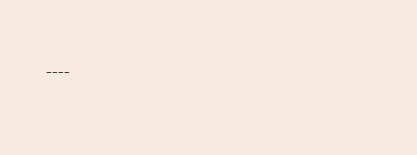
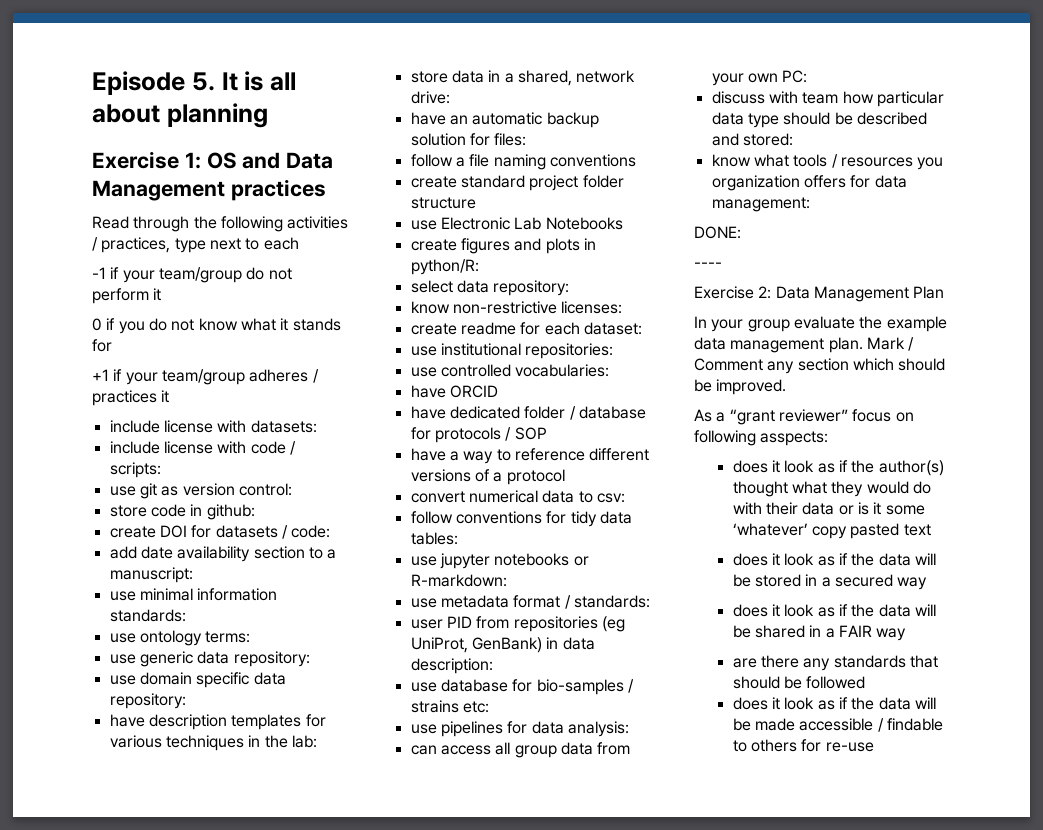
[46,72,70,77] ---- -> [92,71,296,95] [92,103,268,128] [92,151,334,169] [92,179,326,201] [92,216,349,232] [92,237,299,253] [92,267,292,283] [92,288,162,304] [92,318,341,334] [92,339,112,352] [92,369,319,385] [92,390,170,406] [109,420,317,433] [109,441,296,455] [109,462,161,478] [109,483,292,499] [109,504,255,520] [109,525,331,539] [109,546,337,562] [109,567,193,583] [109,588,278,601] [109,609,186,622] [109,630,251,646] [109,651,310,667] [109,672,286,688] [109,693,186,709] [109,714,326,730] [109,735,317,751] [410,70,636,86] [410,91,450,104] [410,112,599,128] [410,133,527,146] [410,154,636,170] [410,175,624,191] [410,197,476,209] [410,217,623,230] [410,238,596,254] [410,259,479,275] [410,280,570,296] [410,301,623,314] [410,322,642,335] [410,343,614,359] [410,364,610,377] [410,385,498,398] [410,406,646,420] [410,427,547,443] [410,448,650,464] [410,469,565,485] [410,490,625,503] [410,511,632,527] [410,532,458,545] [410,553,589,569] [410,574,507,587] [410,595,650,609] [410,616,625,632] [410,637,595,653] [410,658,493,674] [410,679,634,695] [410,700,489,713] [410,721,629,737] [410,742,631,758] [711,70,808,86] [711,91,944,107] [711,112,927,128] [711,133,793,146] [711,154,944,170] [711,175,907,191] [711,197,810,212] [694,226,741,239] [694,262,722,268] [694,286,945,302] [694,316,947,332] [694,337,915,353] [694,358,946,374] [694,379,787,395] [694,409,914,425] [694,430,829,446] [732,460,944,476] [732,481,931,497] [732,502,925,515] [732,523,931,539] [732,553,936,566] [732,574,928,590] [732,604,936,617] [732,625,907,641] [732,655,938,671] [732,676,866,689] [732,697,936,710] [732,718,943,732] [732,739,874,752] Episode 5. It is all about planning // Exercise 1: OS and Data Management practices // Read through the following activities / practices, type next to each // -1 if your team/group do not perform it // 0 if you do not know what it stands for // +1 if your team/group adheres / practices it // include license with datasets: // include license with code / scripts: // use git as version control: // store code in github: // create DOI for datasets / code: // add date availability section to a manuscript: // use minimal information standards: // use ontology terms: // use generic data repository: // use domain specific data repository: // have description templates for various techniques in the lab: // store data in a shared, network drive: // have an automatic backup solution for files: // follow a file naming conventions // create standard project folder structure // use Electronic Lab Notebooks // create figures and plots in python/R: // select data repository: // know non-restrictive licenses: // create readme for each dataset: // use institutional repositories: // use controlled vocabularies: // have ORCID // have dedicated folder / database for protocols / SOP // have a way to reference different versions of a protocol // convert numerical data to csv: // follow conventions for tidy data tables: // use jupyter notebooks or R-markdown: // use metadata format / standards: // user PID from repositories (eg UniProt, GenBank) in data description: // use database for bio-samples / strains etc: // use pipelines for data analysis: // can access all group data from your own PC: // discuss with team how particular data type should be described and stored: // know what tools / resources you organization offers for data management: // DONE: // ---- // Exercise 2: Data Management Plan // In your group evaluate the example data management plan. Mark / Comment any section which should be improved. // As a “grant reviewer” focus on following asspects: // does it look as if the author(s) thought what they would do with their data or is it some ‘whatever’ copy pasted text // does it look as if the data will be stored in a secured way // does it look as if the data will be shared in a FAIR way // are there any standards that should be followed // does it look as if the data will be made accessible / findable to others for re-use

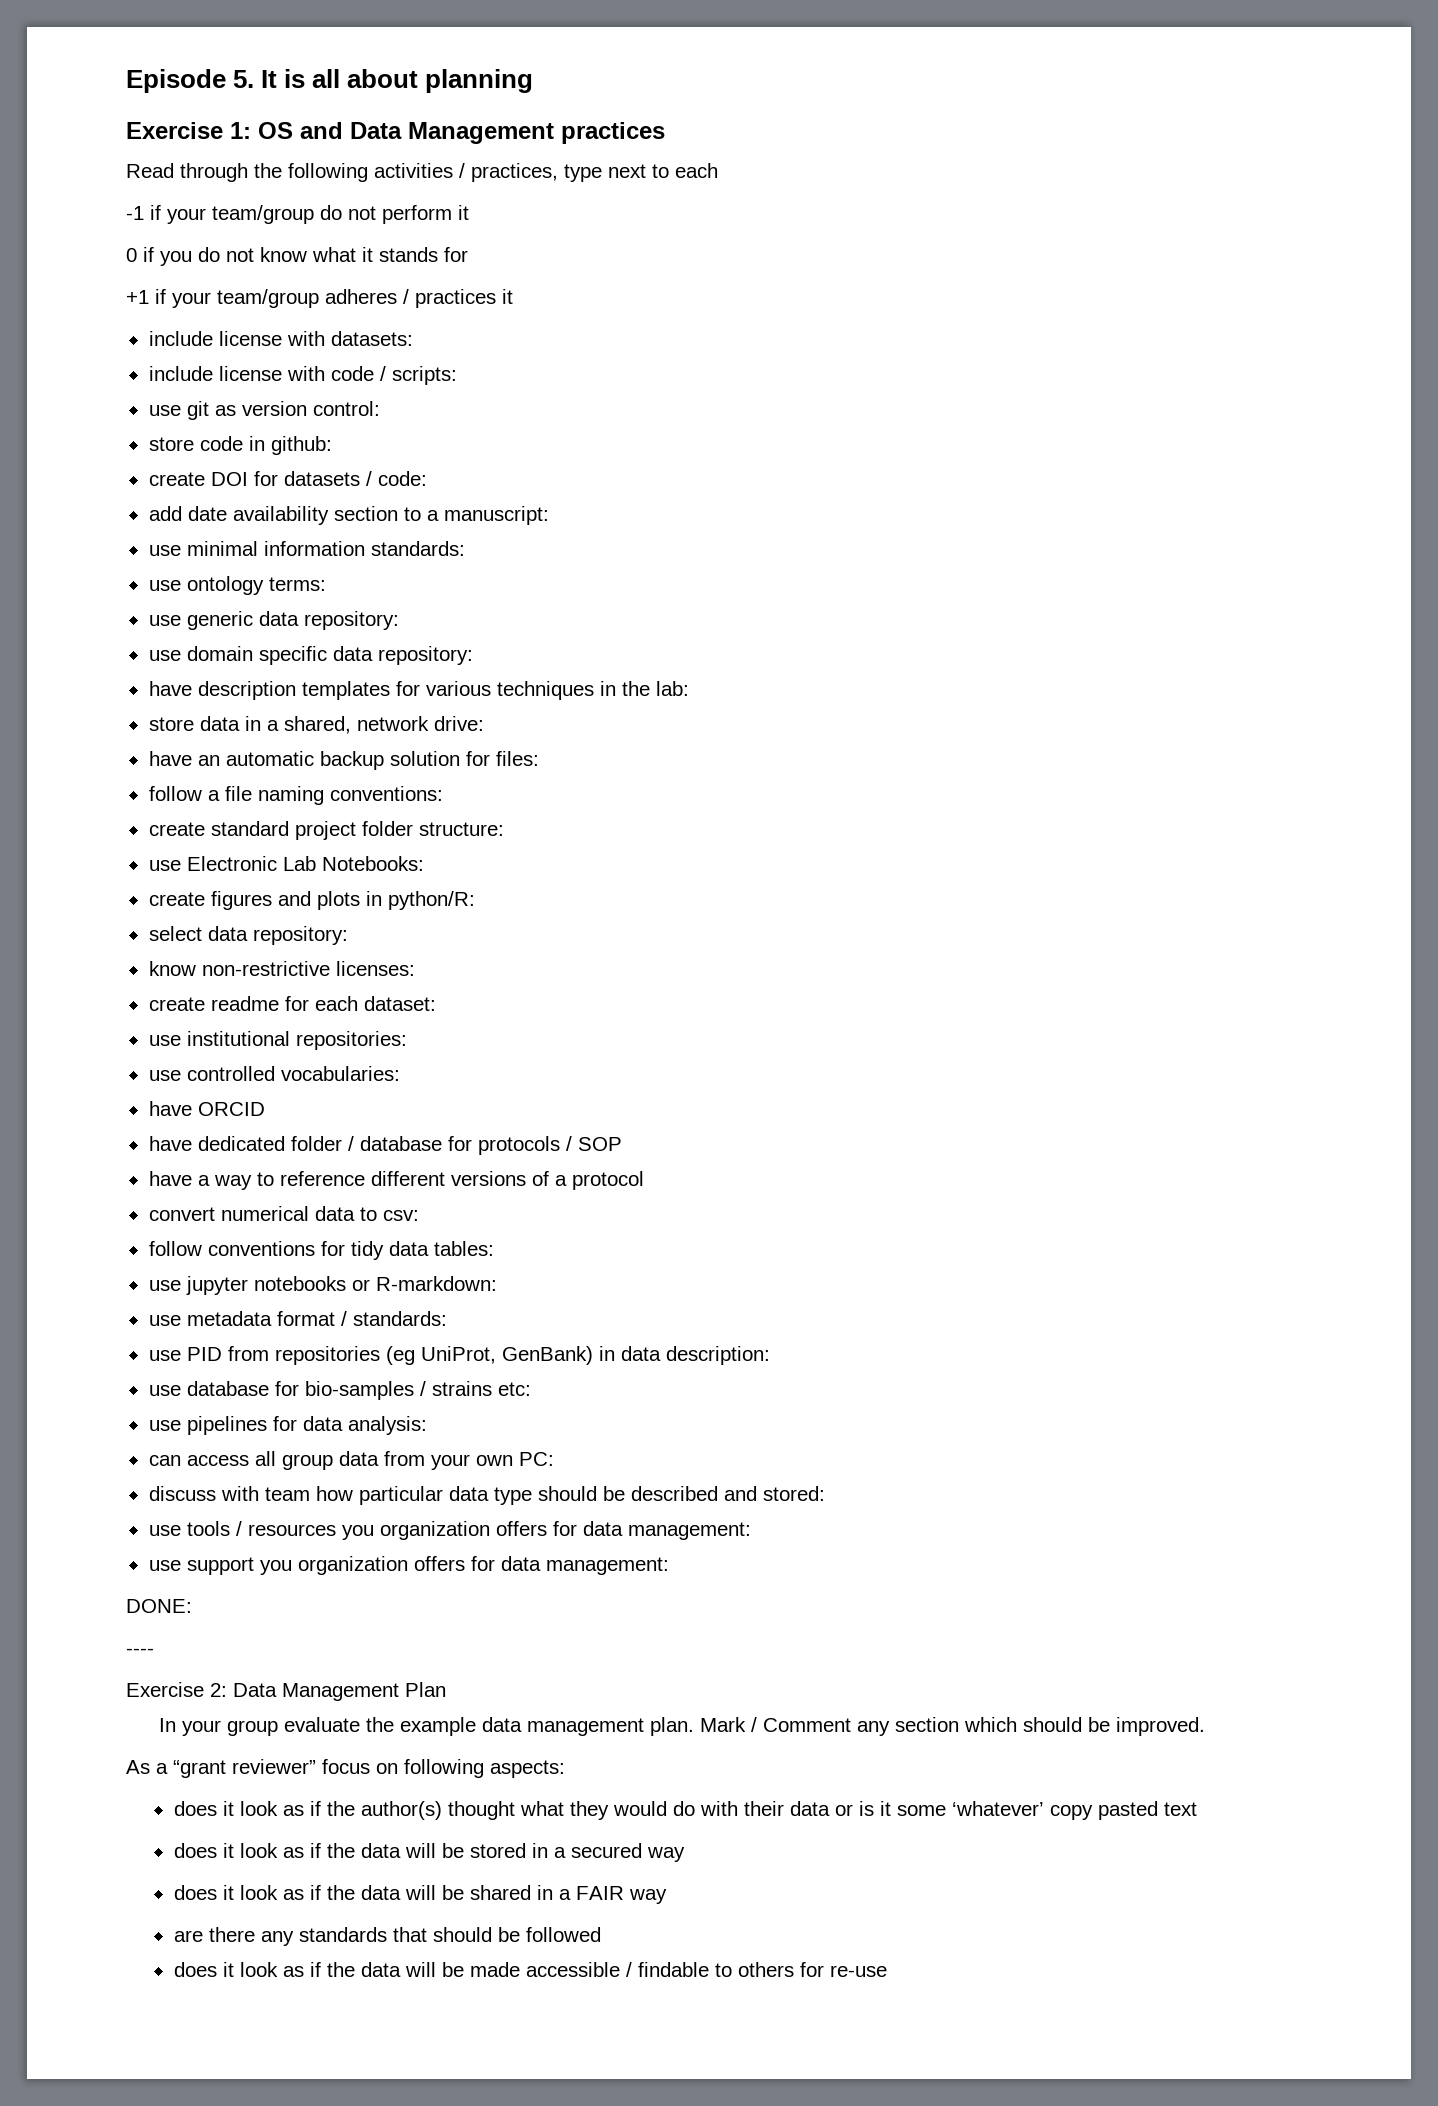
[549,154,636,167] conventions -> [329,786,443,801] conventions:
[410,197,476,209] structure -> [418,822,504,836] structure:
[545,217,623,230] Notebooks -> [321,856,424,871] Notebooks:
[410,619,443,629] user -> [148,1350,181,1361] use
[711,154,789,167] know what -> [148,1525,181,1536] use
(810, 204) none -> [148,1556,669,1575] // use support you organization offers for data management:
[760,431,829,446] asspects: -> [490,1760,565,1778] aspects:

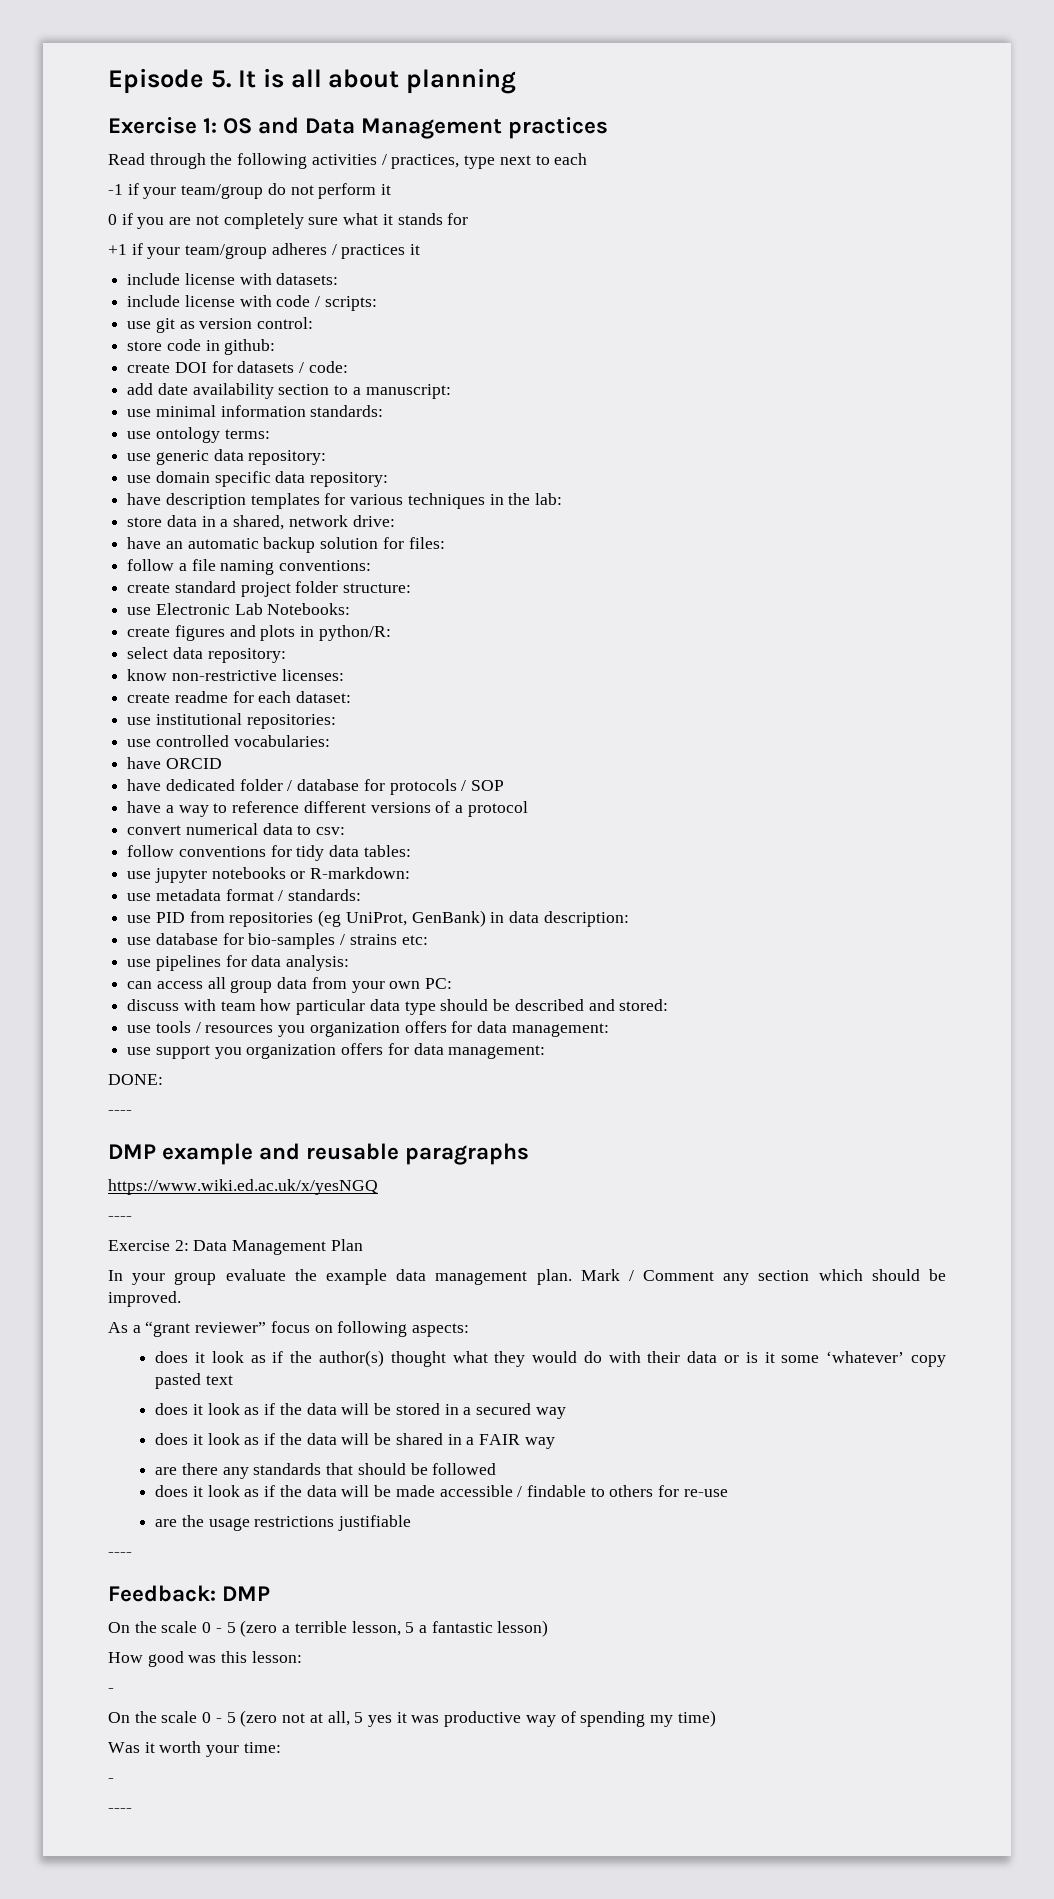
[198,247,307,262] do not know -> [169,213,339,229] are not completely sure
(154, 1651) none -> [108,1143,530,1165] [108,1179,378,1195] [108,1216,132,1221] // DMP example and reusable paragraphs // https://www.wiki.ed.ac.uk/x/yesNGQ // ----
(887, 1971) none -> [155,1515,412,1531] [108,1552,132,1557] [108,1585,271,1602] [108,1620,549,1637] [108,1651,302,1667] [108,1688,114,1693] [108,1710,716,1727] [108,1741,281,1757] [108,1778,114,1783] [108,1808,132,1813] // are the usage restrictions justifiable // ---- // Feedback: DMP // On the scale 0 - 5 (zero a terrible lesson, 5 a fantastic lesson) // How good was this lesson: // - // On the scale 0 - 5 (zero not at all, 5 yes it was productive way of spending my time) // Was it worth your time: // - // ----

